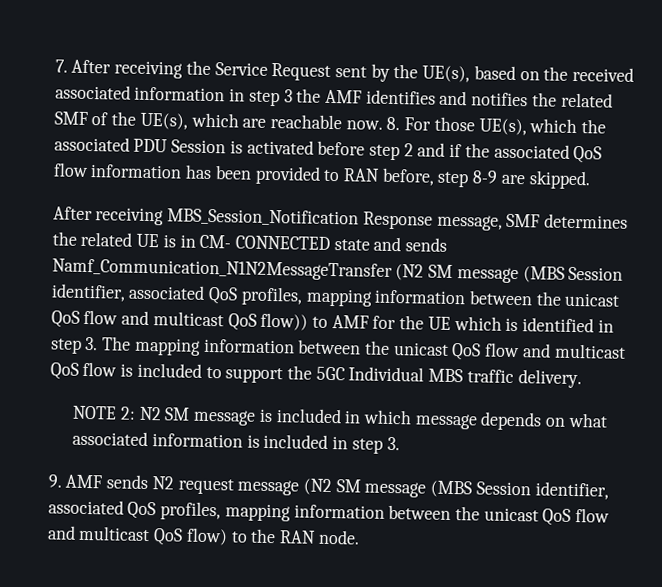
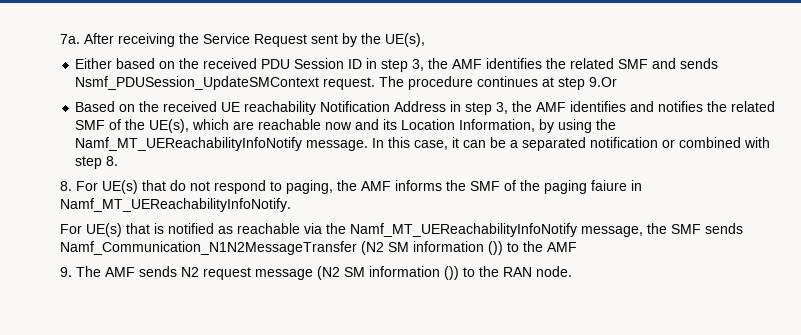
[54,59,68,73] 7. -> [59,34,80,44] 7a.
(471, 74) none -> [75,58,113,69] // Either
[54,84,293,107] associated information in step 3 -> [261,58,719,72] [75,76,618,90] [75,101,509,115] PDU Session ID in step 3, the AMF identifies the related SMF and sends Nsmf_PDUSession_UpdateSMContext request. The procedure continues at step 9.Or // Based on the received UE reachability Notification Address in step 3,
[345,116,607,136] [53,136,603,164] [52,162,591,190] [52,206,628,231] [51,231,448,252] [51,258,624,284] [50,283,621,307] [50,309,614,333] [49,336,626,361] [49,361,582,389] [72,405,608,431] [72,430,400,454] now. 8. For those UE(s), which the associated PDU Session is activated before step 2 and if the associated QoS flow information has been provided to RAN before, step 8-9 are skipped. // After receiving MBS_Session_Notification Response message, SMF determines the related UE is in CM- CONNECTED state and sends Namf_Communication_N1N2MessageTransfer (N2 SM message (MBS Session identifier, associated QoS profiles, mapping information between the unicast QoS flow and multicast QoS flow)) to AMF for the UE which is identified in step 3. The mapping information between the unicast QoS flow and multicast QoS flow is included to support the 5GC Individual MBS traffic delivery. // NOTE 2: N2 SM message is included in which message depends on what associated information is included in step 3. -> [325,119,617,133] [75,137,771,151] [75,156,119,169] [59,180,642,194] [59,198,291,212] [59,223,743,237] [59,241,577,255] now and its Location Information, by using the Namf_MT_UEReachabilityInfoNotify message. In this case, it can be a separated notification or combined with step 8. // 8. For UE(s) that do not respond to paging, the AMF informs the SMF of the paging faiure in Namf_MT_UEReachabilityInfoNotify. // For UE(s) that is notified as reachable via the Namf_MT_UEReachabilityInfoNotify message, the SMF sends Namf_Communication_N1N2MessageTransfer (N2 SM information ()) to the AMF
(62, 481) none -> [75,266,101,277] The
[364,480,609,500] [47,499,611,526] [46,525,228,546] message (MBS Session identifier, associated QoS profiles, mapping information between the unicast QoS flow and multicast QoS flow) -> [368,266,459,280] information ())

